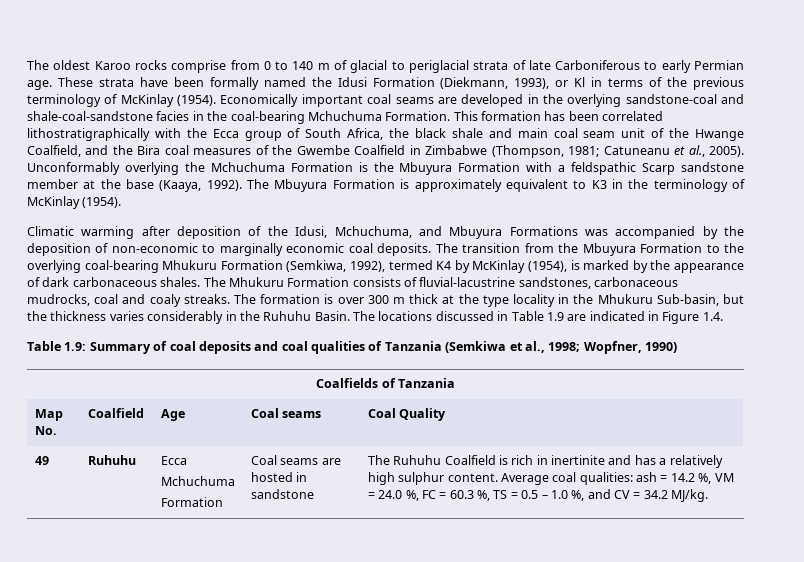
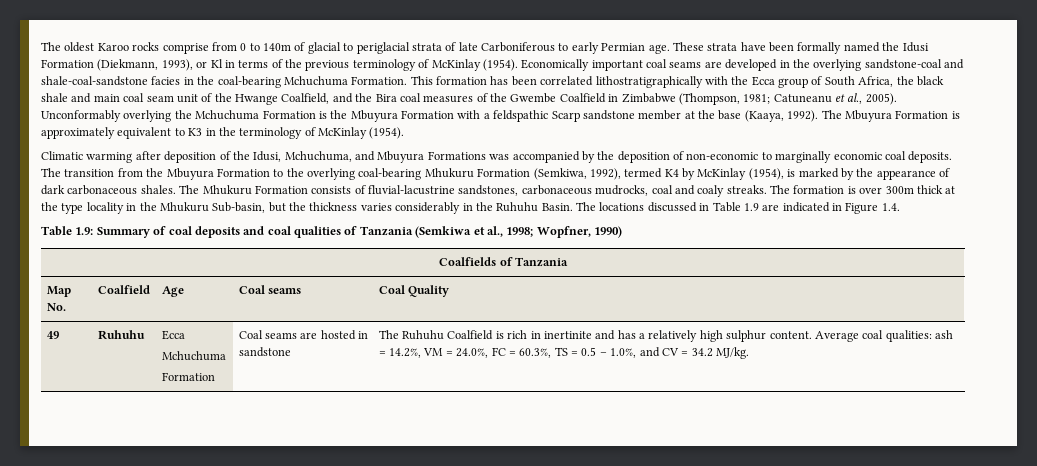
[292,61,330,70] 140 m -> [263,43,291,51] 140m
[367,295,405,304] 300 m -> [885,186,914,194] 300m
[670,473,734,484] [367,490,491,501] 14.2 %, VM = 24.0 %, FC = 60.3 %, -> [389,347,552,358] 14.2%, VM = 24.0%, FC = 60.3%,
[550,490,585,501] 1.0 %, -> [610,348,637,358] 1.0%,

